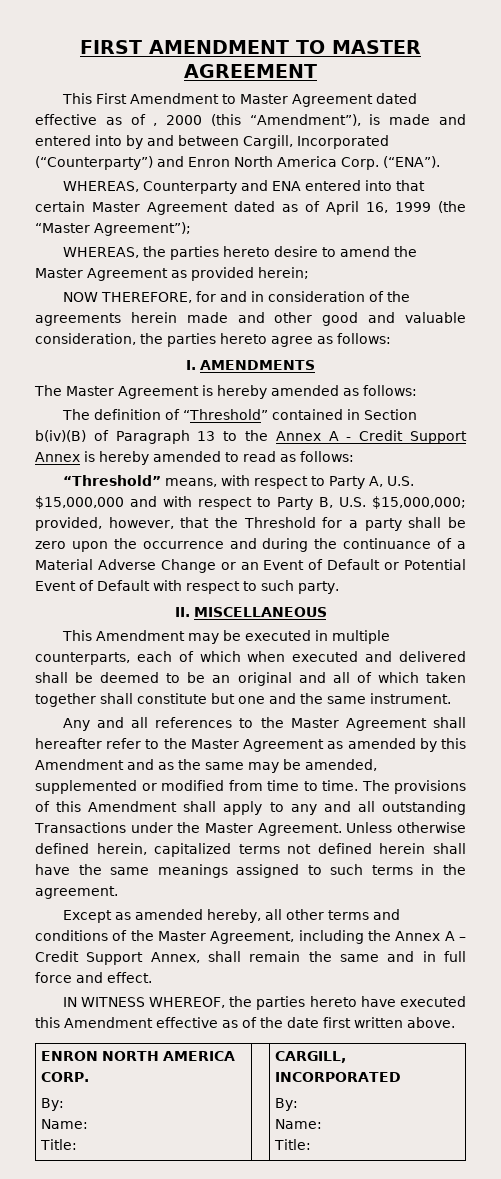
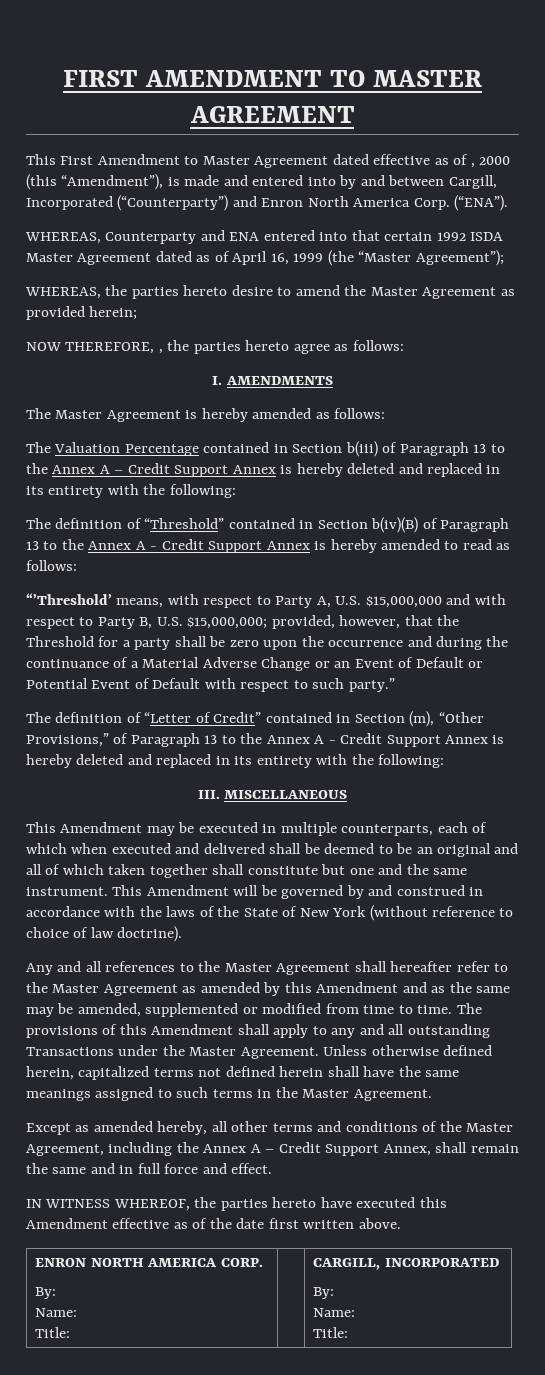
(85, 206) none -> [436,232,504,241] 1992 ISDA
[195,291,410,302] [35,312,466,326] [35,333,136,345] for and in consideration of the agreements herein made and other good and valuable consideration, -> [158,349,163,354] ,
(417, 390) none -> [26,441,505,457] [26,463,501,477] [26,484,236,498] // The Valuation Percentage contained in Section b(iii) of Paragraph 13 to the Annex A – Credit Support Annex is hereby deleted and replaced in its entirety with the following:
[62,475,161,486] “Threshold” -> [26,593,112,605] “’Threshold’
[298,581,339,594] [174,607,190,617] party. // II. -> [348,678,395,692] [26,711,484,727] [26,733,505,747] [26,754,445,768] [197,790,220,799] party.” // The definition of “Letter of Credit” contained in Section (m), “Other Provisions,” of Paragraph 13 to the Annex A - Credit Support Annex is hereby deleted and replaced in its entirety with the following: // III.
(451, 698) none -> [112,885,484,899] [26,905,514,921] [26,926,183,942] This Amendment will be governed by and construed in accordance with the laws of the State of New York (without reference to choice of law doctrine).
[35,886,118,899] agreement. -> [302,1089,432,1101] Master Agreement.

